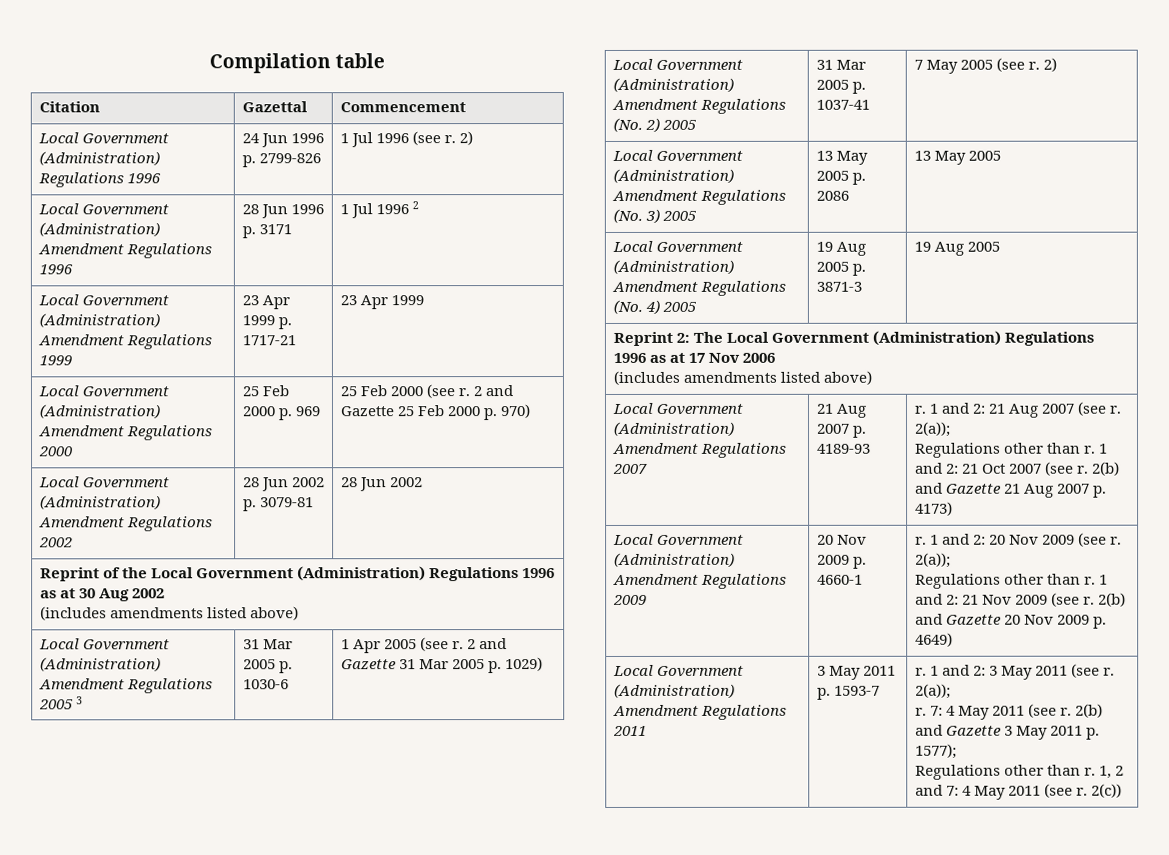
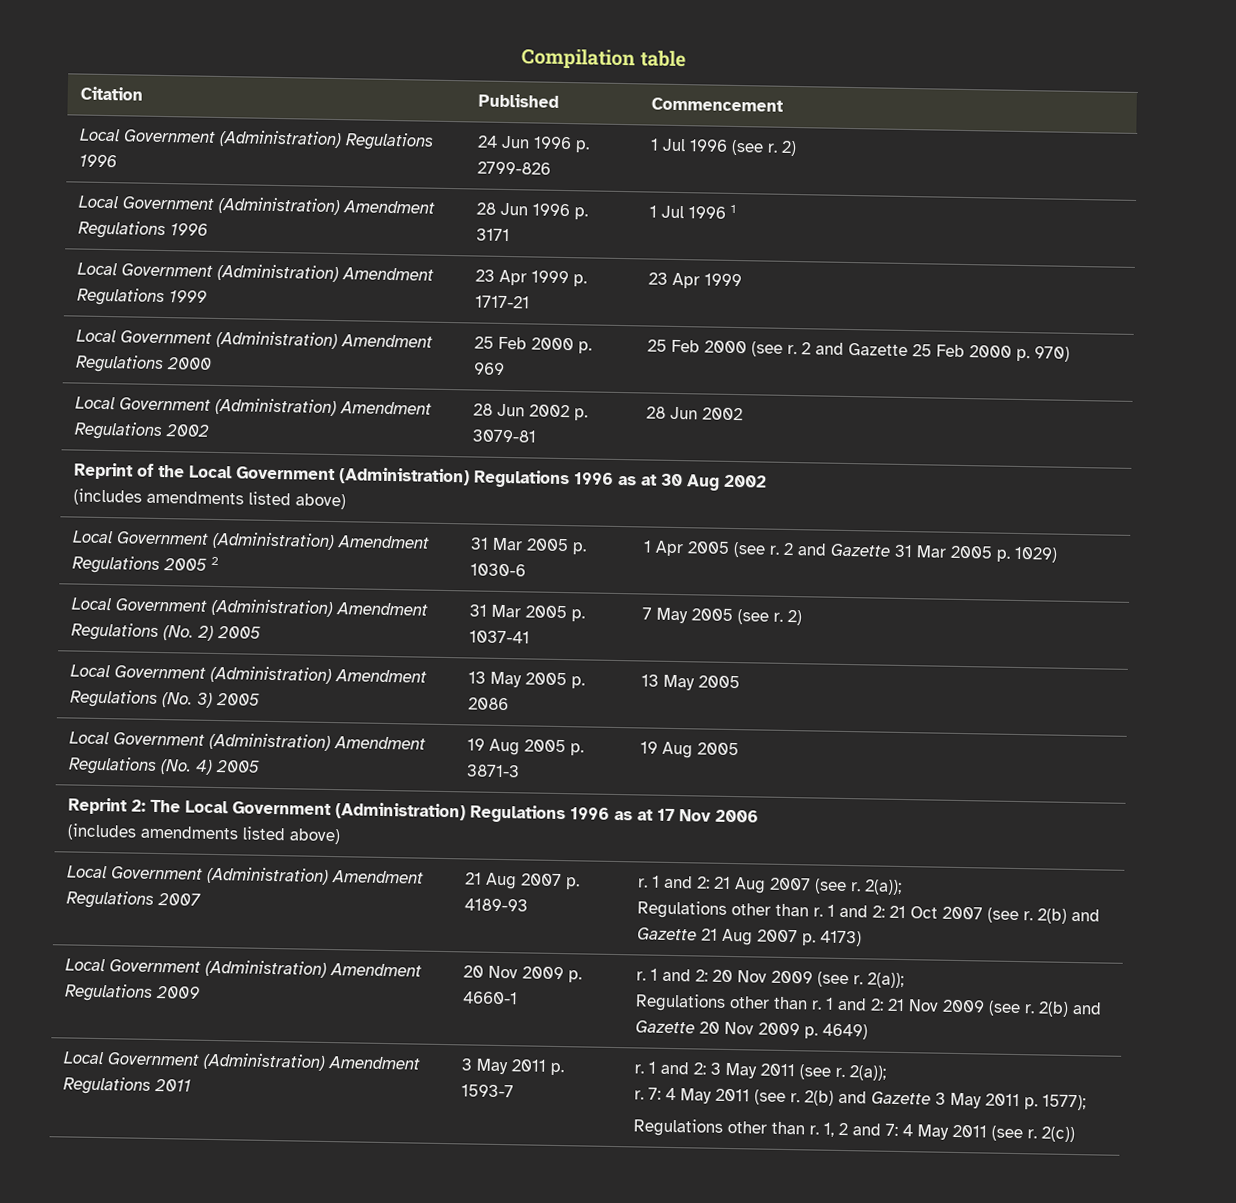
[241,101,308,113] Gazettal -> [478,93,560,108] Published
[411,201,419,210] 2 -> [730,204,737,214] 1
[75,696,83,705] 3 -> [211,556,220,566] 2

